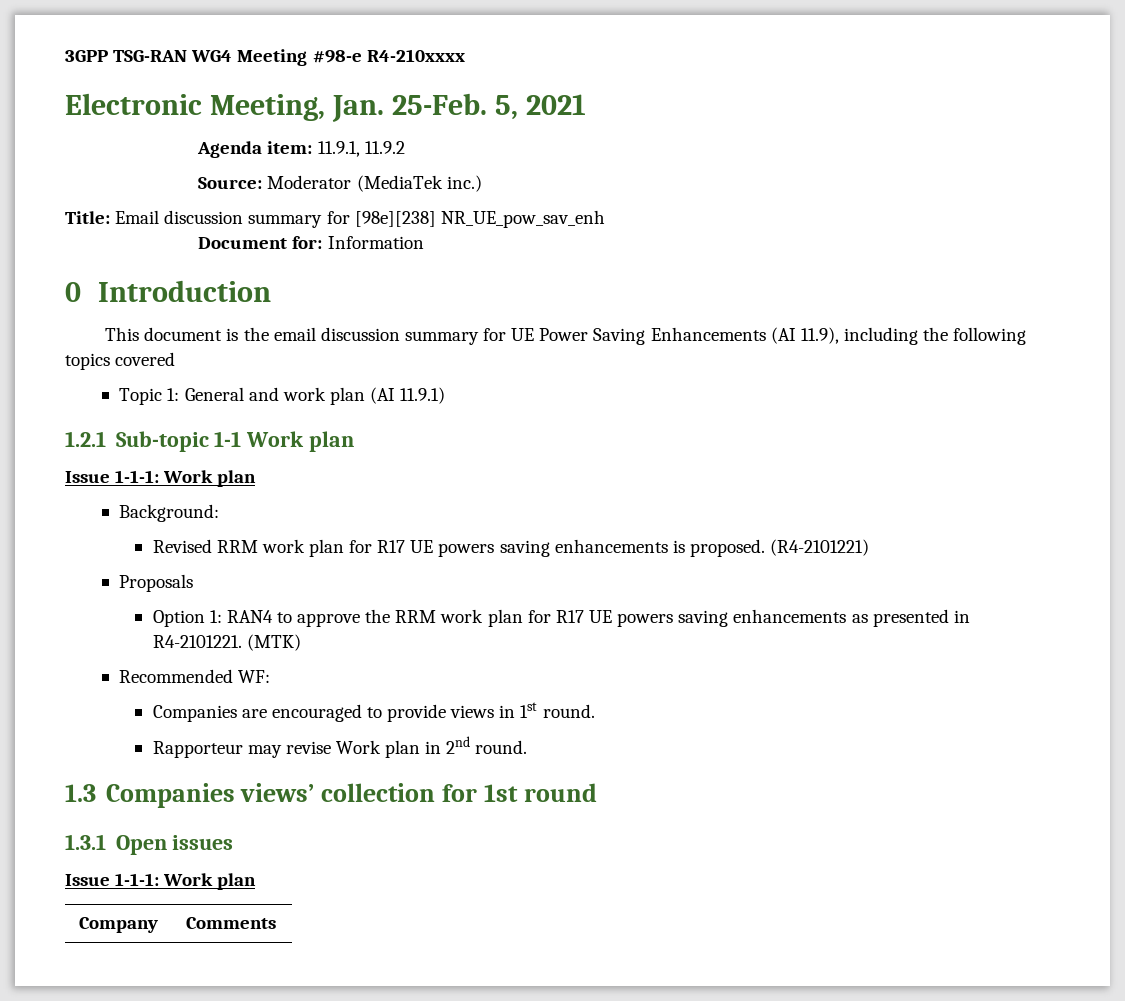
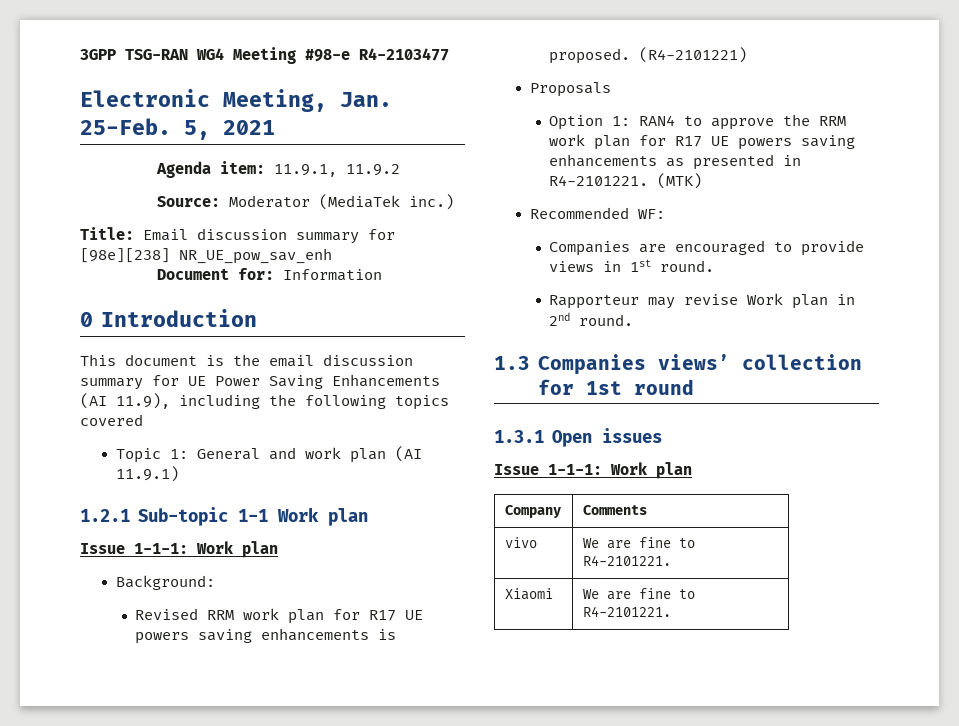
[366,49,465,62] R4-210xxxx -> [359,48,449,61] R4-2103477
(276, 923) none -> [504,537,537,548] [582,537,695,549] [582,555,671,566] [504,588,553,600] [582,588,695,600] [582,606,671,617] // vivo | We are fine to R4-2101221. // Xiaomi | We are fine to R4-2101221.

